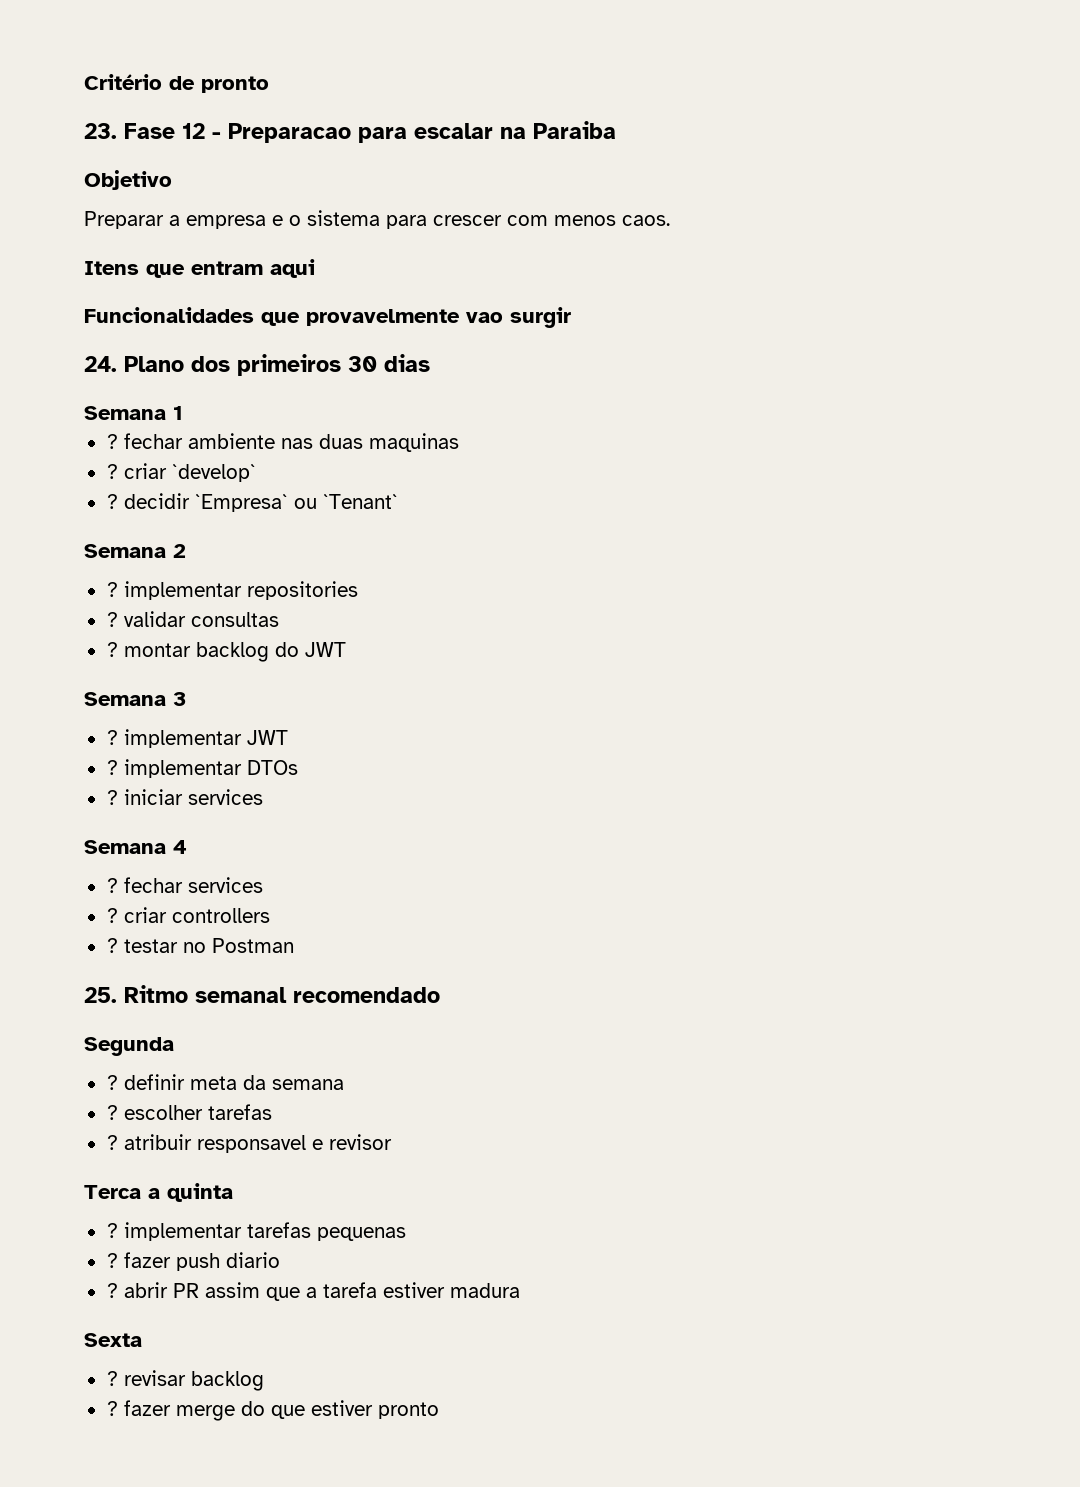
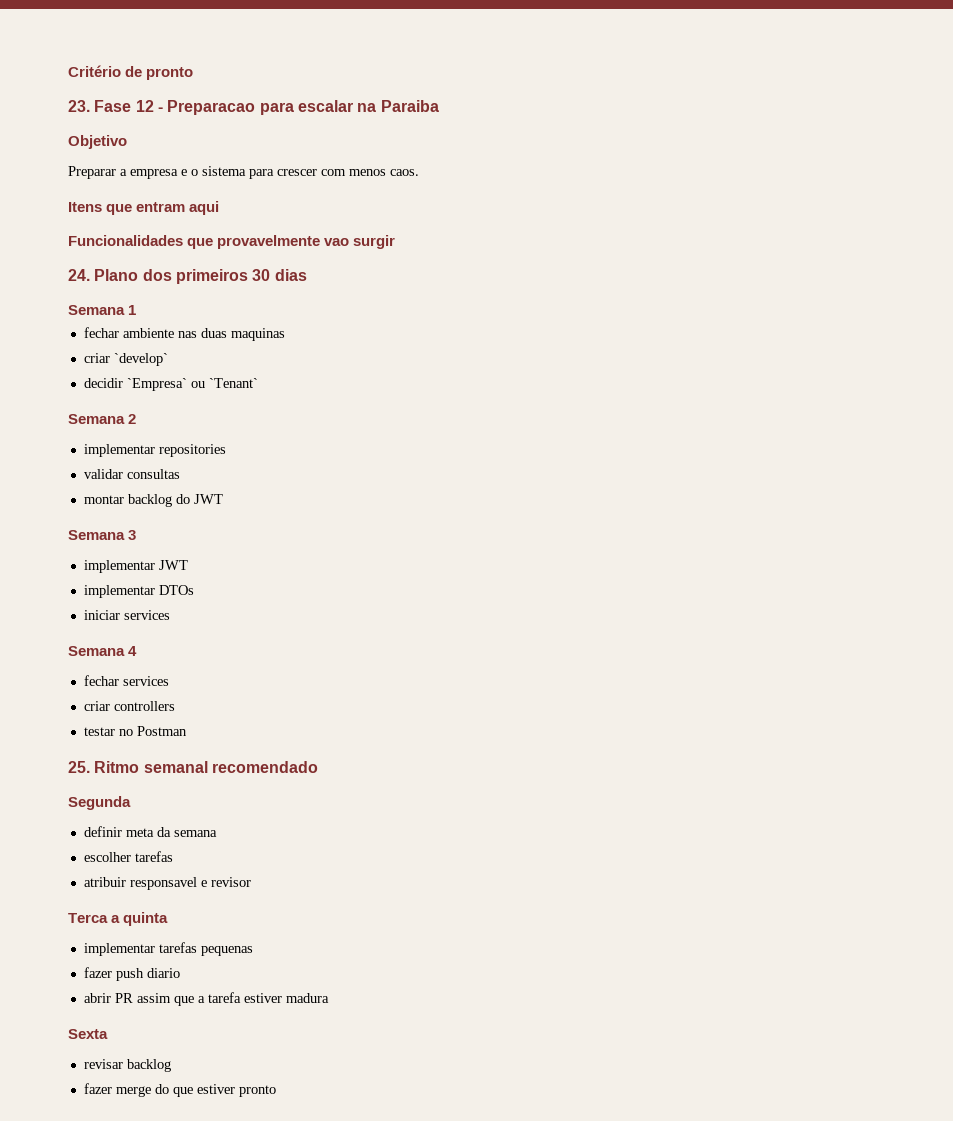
[106,434,118,449] ? -> (137, 310) none
[106,464,118,479] ? -> (285, 334) none
[106,494,118,509] ? -> (168, 359) none
[106,582,118,597] ? -> (137, 419) none
[106,612,118,627] ? -> (226, 450) none
[106,642,118,657] ? -> (180, 474) none
[106,730,118,745] ? -> (137, 535) none
[106,760,118,775] ? -> (188, 565) none
[106,790,118,805] ? -> (194, 590) none
[106,878,118,893] ? -> (138, 651) none
[106,908,118,923] ? -> (169, 681) none
[106,938,118,953] ? -> (175, 706) none
[106,1075,118,1090] ? -> (131, 803) none
[106,1105,118,1120] ? -> (217, 833) none
[106,1135,118,1150] ? -> (173, 856) none
[106,1223,118,1238] ? -> (169, 919) none
[106,1253,118,1268] ? -> (253, 951) none
[106,1283,118,1298] ? -> (180, 973) none
[106,1371,118,1386] ? -> (108, 1034) none
[106,1401,118,1416] ? -> (171, 1065) none

